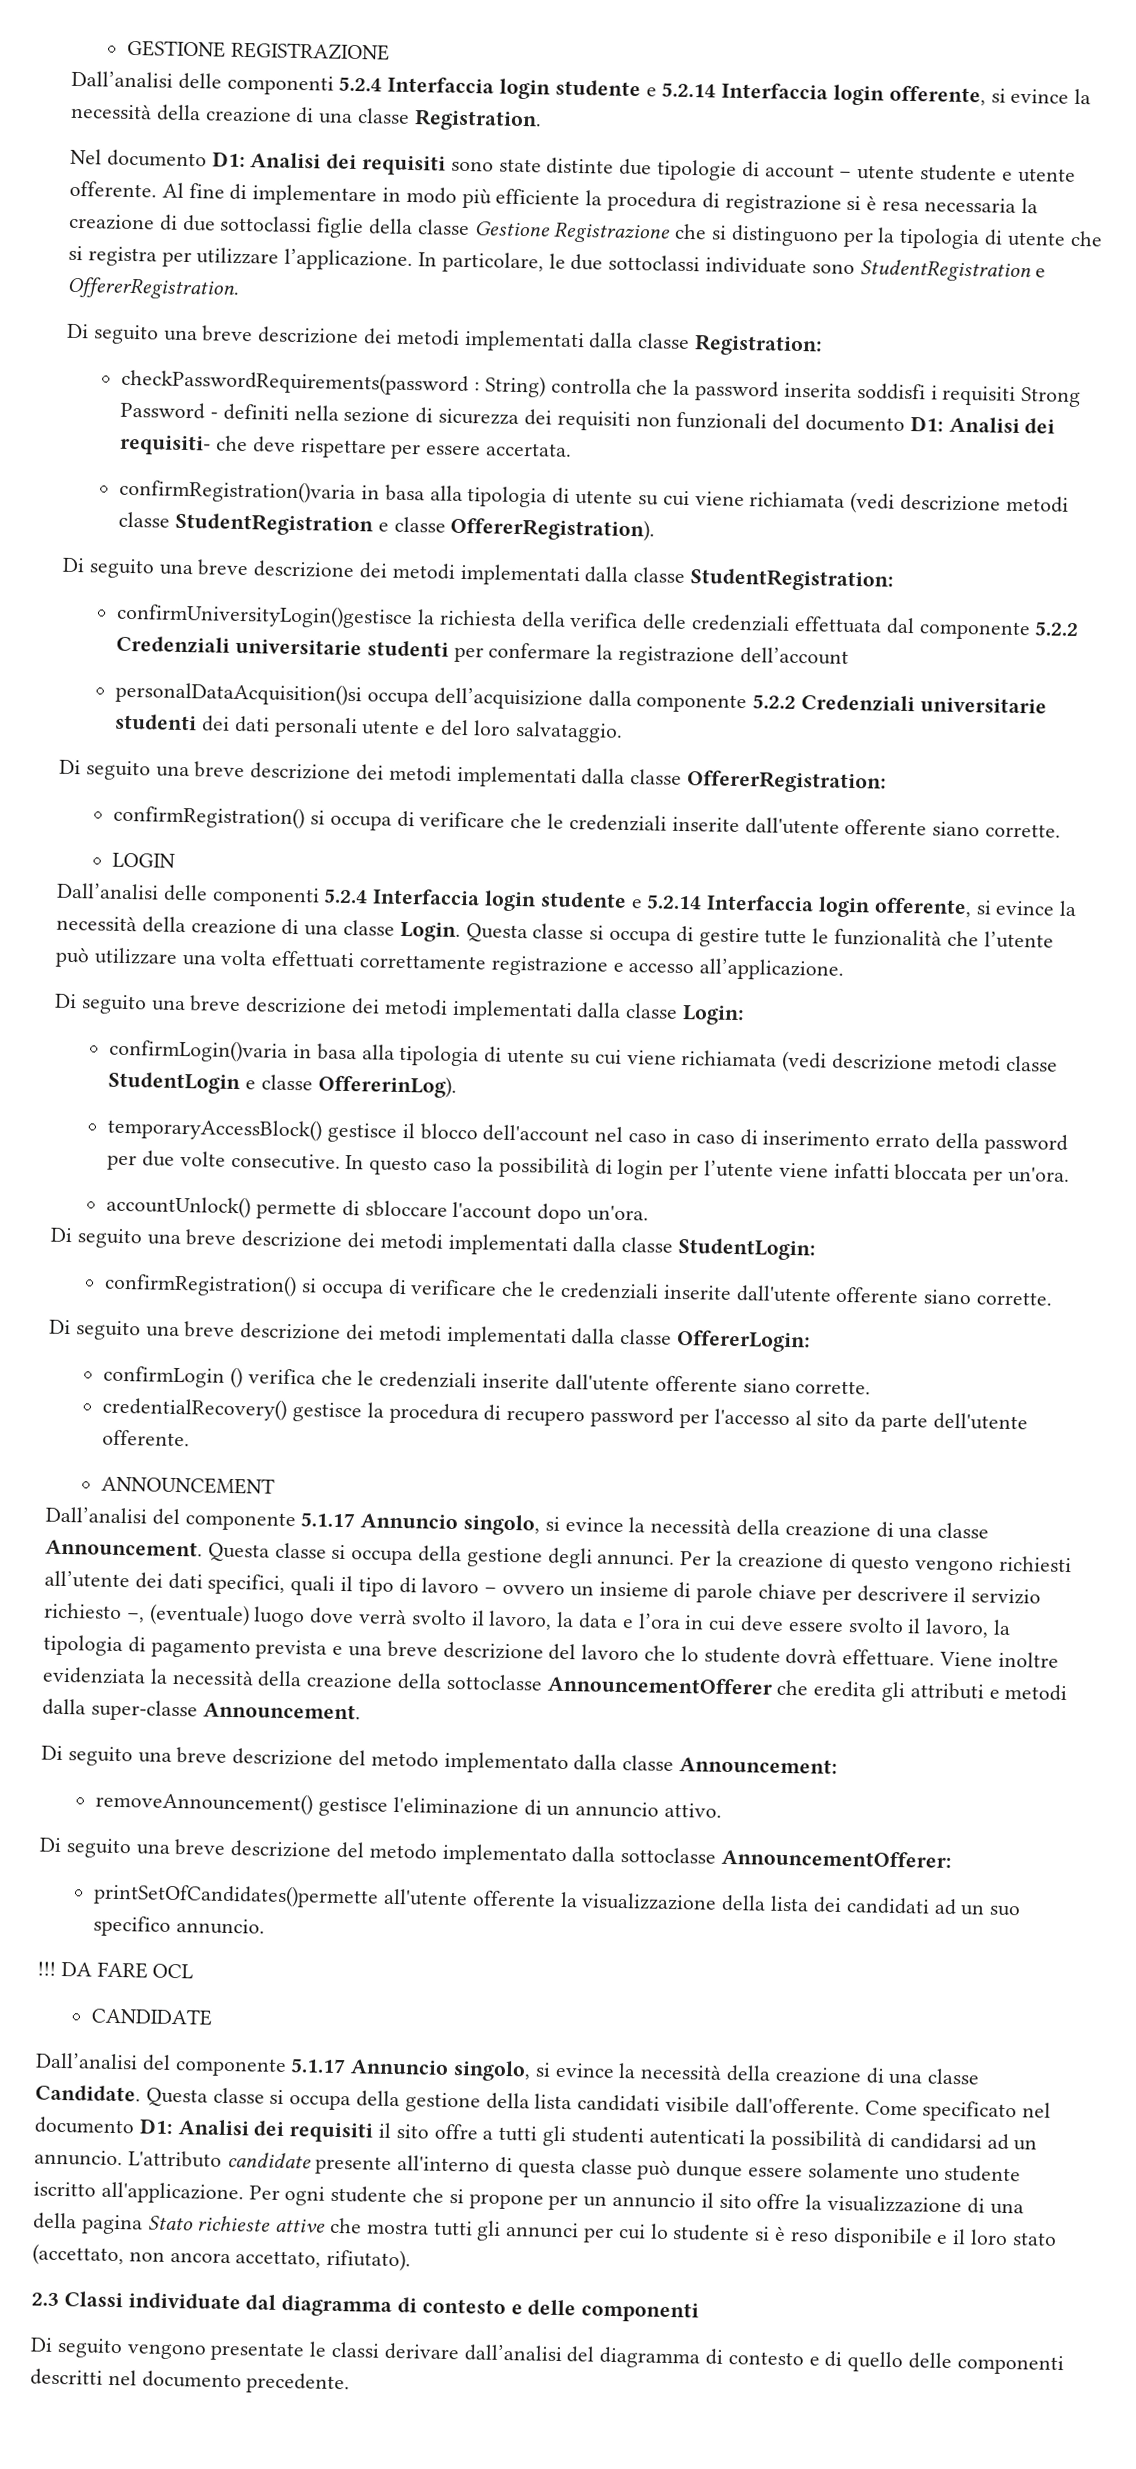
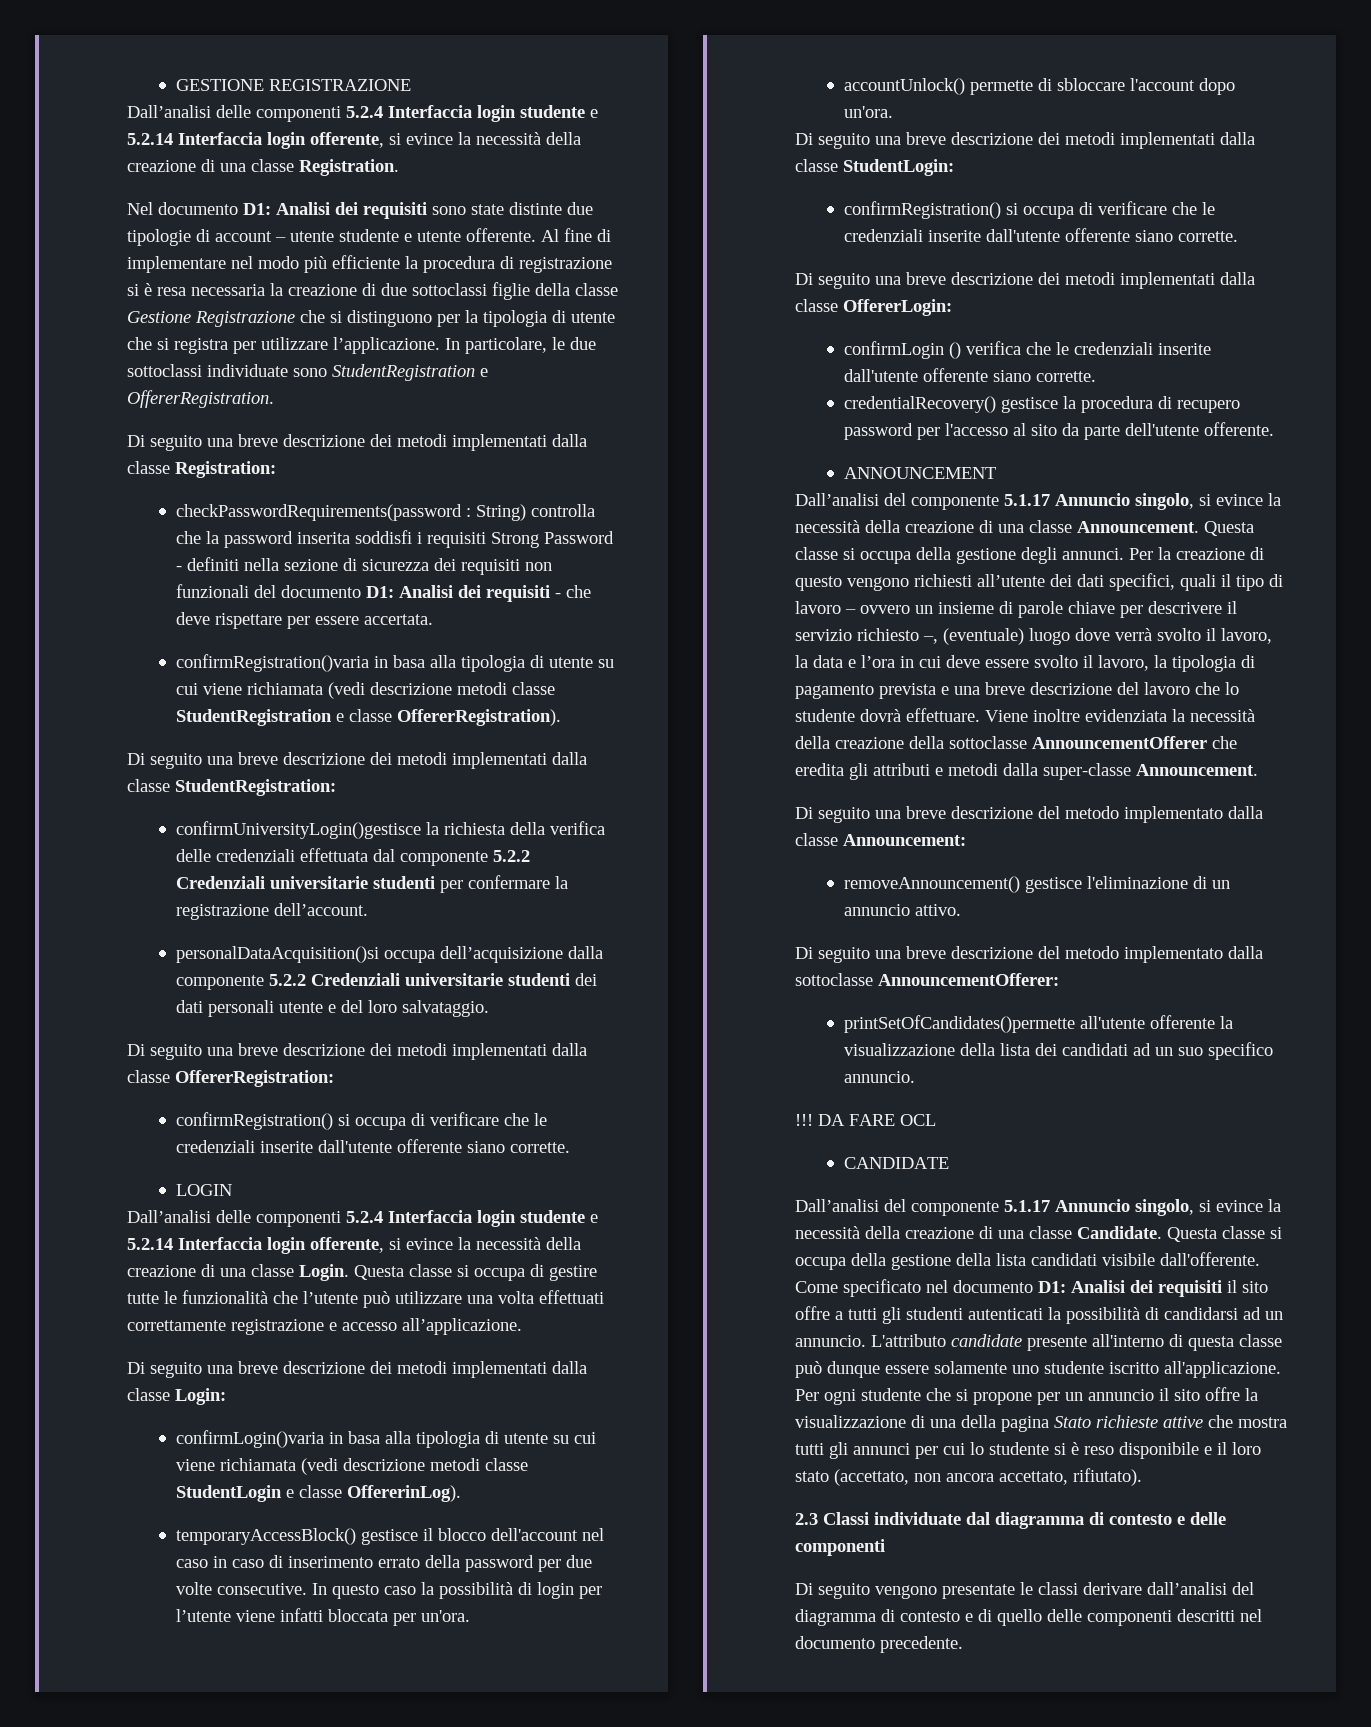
[382,187,402,202] in -> [231,256,253,269] nel
[119,434,212,456] requisiti- -> [486,585,562,602] requisiti -
[739,646,849,665] dell’account -> [274,903,369,916] dell’account.

